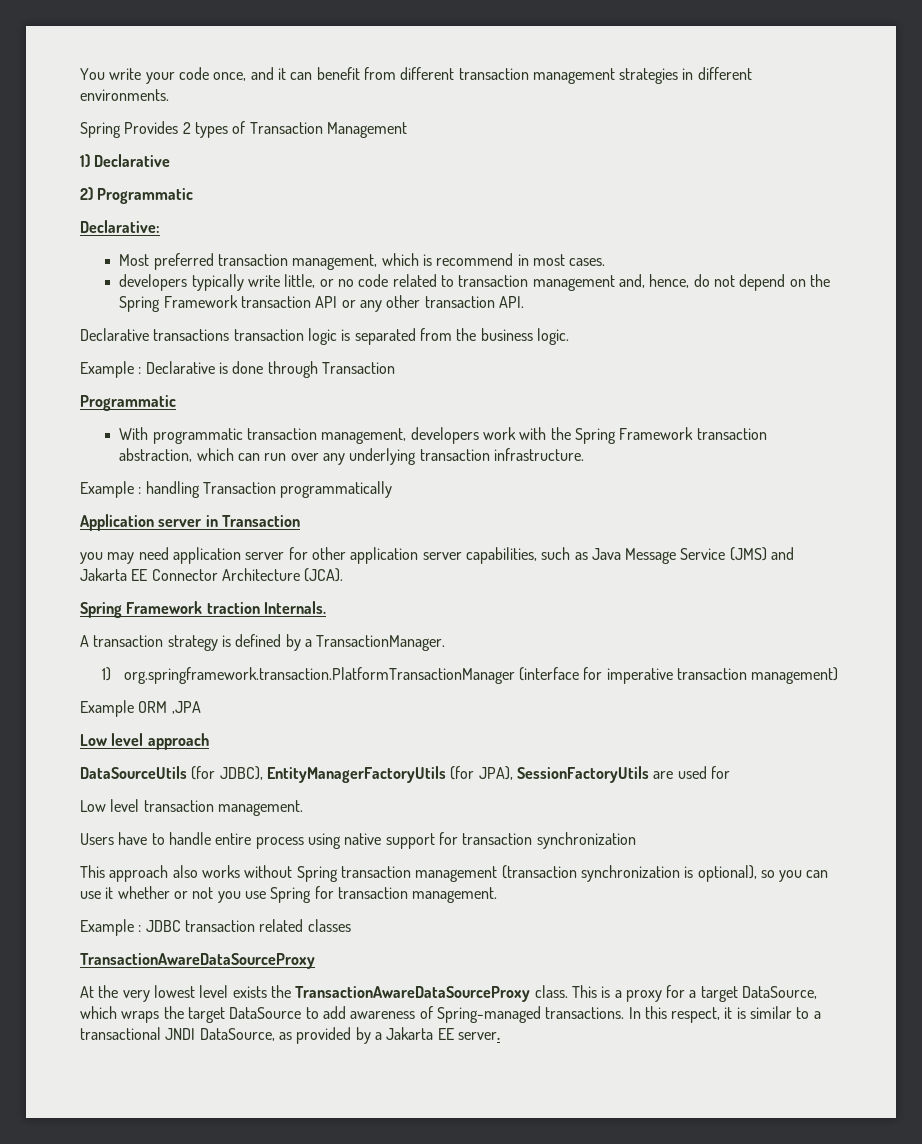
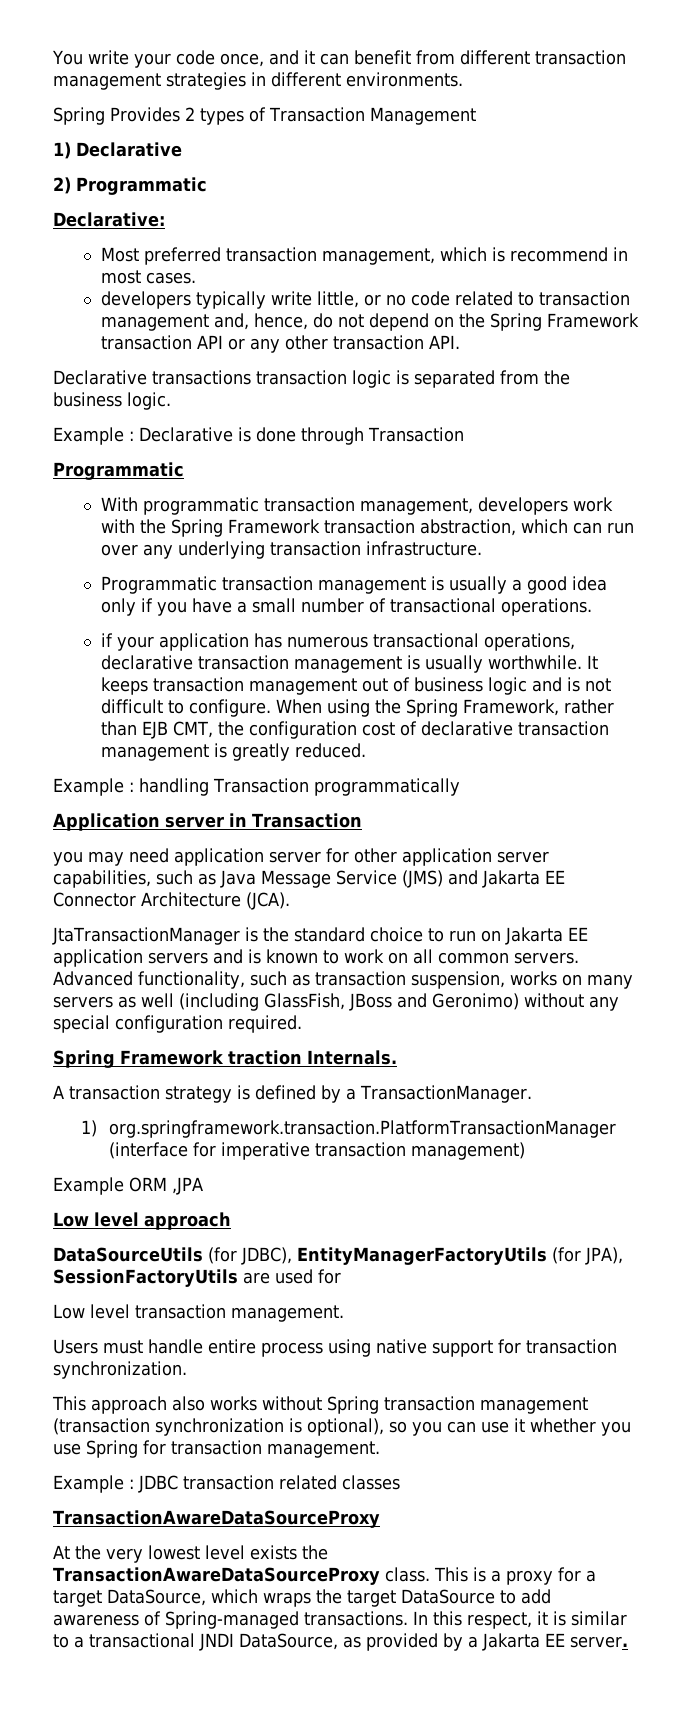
(584, 454) none -> [100,576,607,594] [100,598,592,616] [100,633,575,651] [100,655,598,673] [100,677,611,695] [100,699,614,717] [100,721,609,739] [100,743,366,761] // Programmatic transaction management is usually a good idea only if you have a small number of transactional operations. // if your application has numerous transactional operations, declarative transaction management is usually worthwhile. It keeps transaction management out of business logic and is not difficult to configure. When using the Spring Framework, rather than EJB CMT, the configuration cost of declarative transaction management is greatly reduced.
(344, 575) none -> [52,927,588,945] [53,949,579,967] [53,971,633,989] [53,993,619,1011] [53,1015,302,1033] // JtaTransactionManager is the standard choice to run on Jakarta EE application servers and is known to work on all common servers. Advanced functionality, such as transaction suspension, works on many servers as well (including GlassFish, JBoss and Geronimo) without any special configuration required.
[118,832,165,845] have to -> [103,1340,143,1354] must
[536,832,636,849] synchronization -> [53,1361,187,1379] synchronization.
[173,887,214,899] or not -> (596, 1425) none

